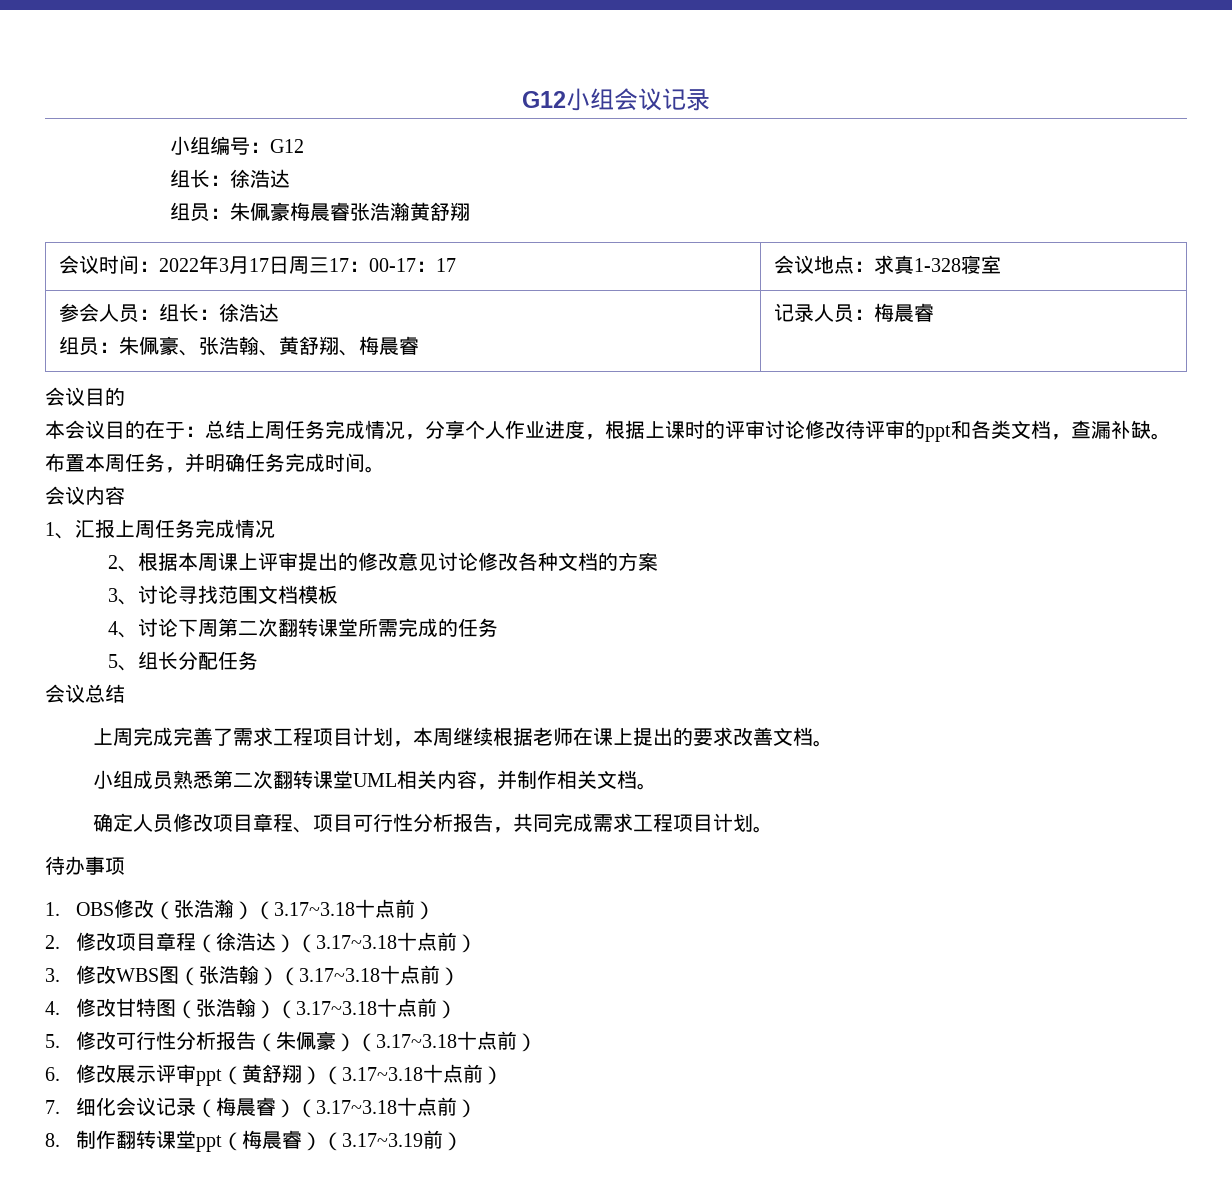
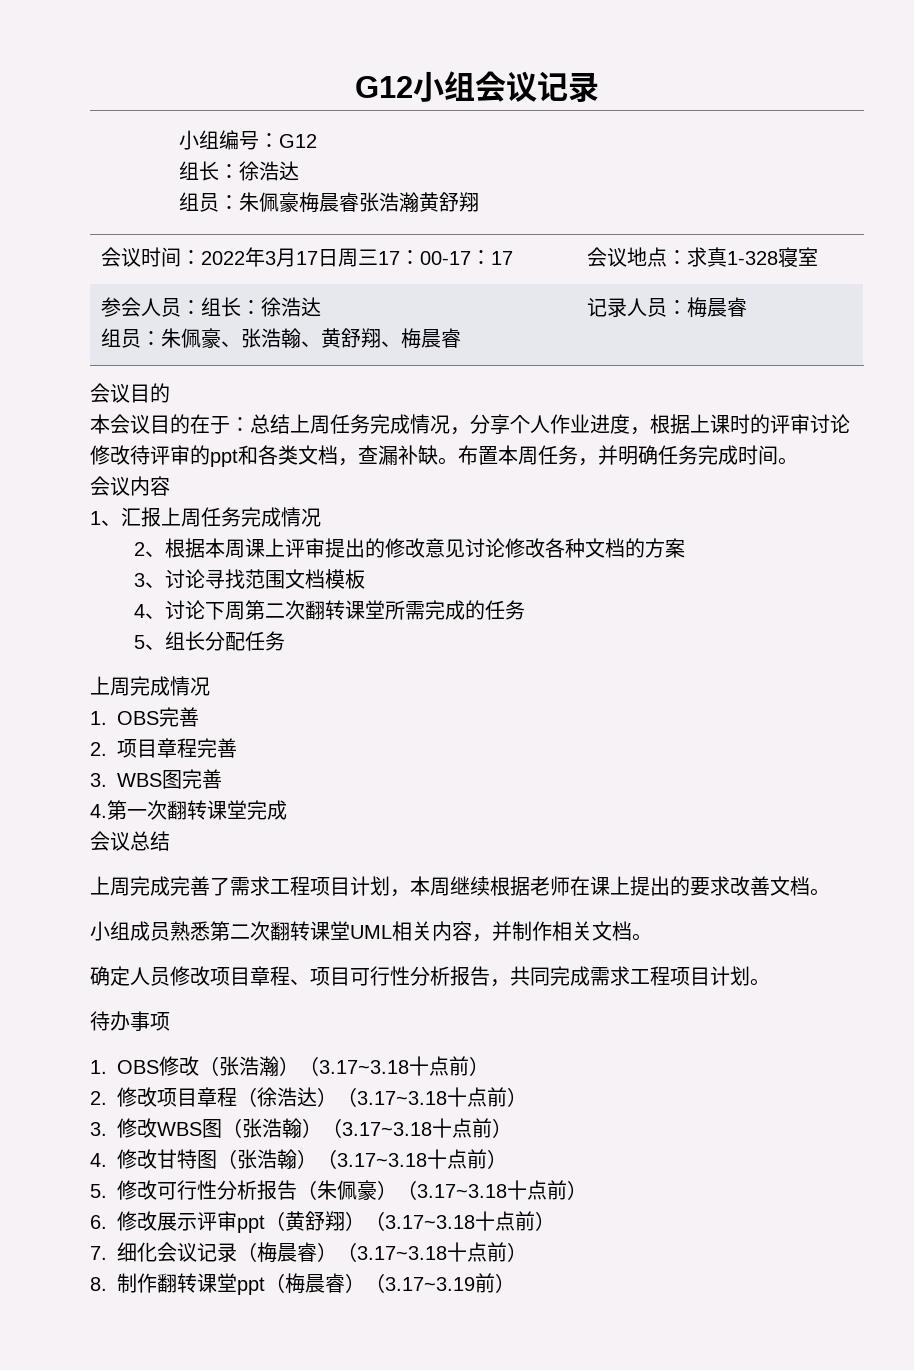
(258, 660) none -> [90,676,210,696] [90,707,199,727] [90,738,237,758] [90,769,222,789] [90,800,287,820] // 上周完成情况 // 1. OBS完善 // 2.项目章程完善 // 3. WBS图完善 // 4.第一次翻转课堂完成

